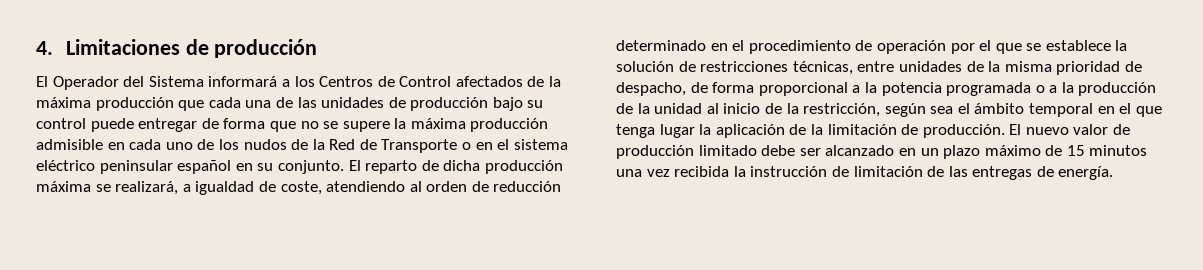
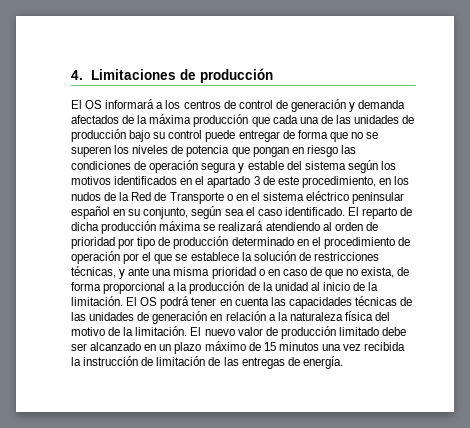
[52,76,452,90] Operador del Sistema informará a los Centros de Control -> [85,99,406,112] OS informará a los centros de control de generación y demanda
[342,118,549,132] [36,139,215,150] supere la máxima producción admisible en cada uno de -> [71,145,356,157] [71,160,396,173] [71,176,391,188] superen los niveles de potencia que pongan en riesgo las condiciones de operación segura y estable del sistema según los motivos identificados en el apartado 3 de este procedimiento, en
[277,160,344,174] conjunto. -> [143,206,345,219] conjunto, según sea el caso identificado.
[115,181,562,195] realizará, a igualdad de coste, atendiendo al orden de reducción -> [218,221,378,231] [71,236,229,249] realizará atendiendo al orden de prioridad por tipo de producción
[857,61,1142,75] [616,82,686,96] entre unidades de la misma prioridad de despacho, -> [119,267,395,279] y ante una misma prioridad o en caso de que no exista,
[881,82,1074,96] potencia programada o a la -> (188, 286) none
[803,103,1162,117] [616,124,1005,138] restricción, según sea el ámbito temporal en el que tenga lugar la aplicación de la limitación de producción. -> [71,296,413,309] [71,311,391,324] [71,326,188,336] limitación. El OS podrá tener en cuenta las capacidades técnicas de las unidades de generación en relación a la naturaleza física del motivo de la limitación.

